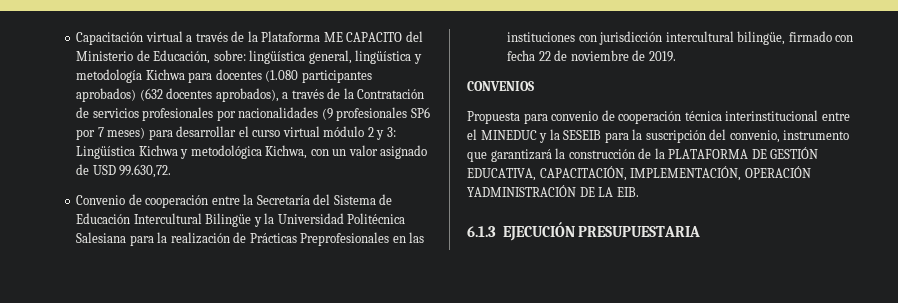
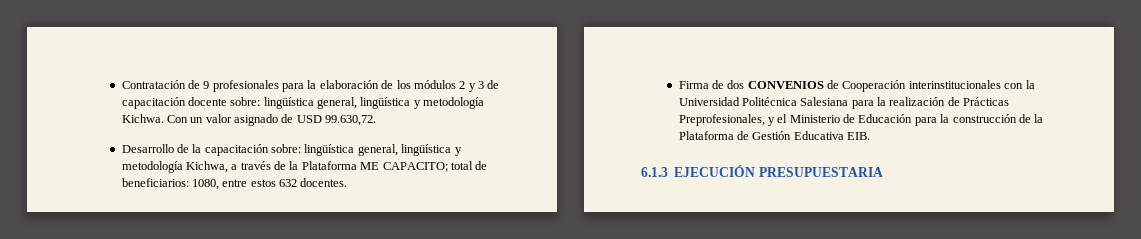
[76,31,423,45] [76,50,422,64] [76,69,372,83] [76,88,425,102] [76,107,430,121] [76,126,396,140] [76,145,329,159] Capacitación virtual a través de la Plataforma ME CAPACITO del Ministerio de Educación, sobre: lingüística general, lingüística y metodología Kichwa para docentes (1.080 participantes aprobados) (632 docentes aprobados), a través de la Contratación de servicios profesionales por nacionalidades (9 profesionales SP6 por 7 meses) para desarrollar el curso virtual módulo 2 y 3: Lingüística Kichwa y metodológica Kichwa, con -> [121,80,500,92] [121,97,485,109] [121,114,188,123] Contratación de 9 profesionales para la elaboración de los módulos 2 y 3 de capacitación docente sobre: lingüística general, lingüística y metodología Kichwa. Con
[76,194,393,208] [76,213,262,227] Convenio de cooperación entre la Secretaría del Sistema de Educación Intercultural Bilingüe y -> [121,144,462,156] [121,161,488,173] [121,178,348,190] [678,80,1024,92] Desarrollo de la capacitación sobre: lingüística general, lingüística y metodología Kichwa, a través de la Plataforma ME CAPACITO; total de beneficiarios: 1080, entre estos 632 docentes. // Firma de dos CONVENIOS de Cooperación interinstitucionales con
[300,232,425,246] [507,31,854,45] [507,50,676,62] [467,81,534,91] [467,110,850,124] [467,129,850,143] [467,147,819,162] [467,166,811,181] [467,185,614,197] Preprofesionales en las instituciones con jurisdicción intercultural bilingüe, firmado con fecha 22 de noviembre de 2019. // CONVENIOS // Propuesta para convenio de cooperación técnica interinstitucional entre el MINEDUC y la SESEIB para la suscripción del convenio, instrumento que garantizará la construcción de la PLATAFORMA DE GESTIÓN EDUCATIVA, CAPACITACIÓN, IMPLEMENTACIÓN, OPERACIÓN YADMINISTRACIÓN DE LA -> [678,114,1044,126] [678,131,844,140] Preprofesionales, y el Ministerio de Educación para la construcción de la Plataforma de Gestión Educativa

